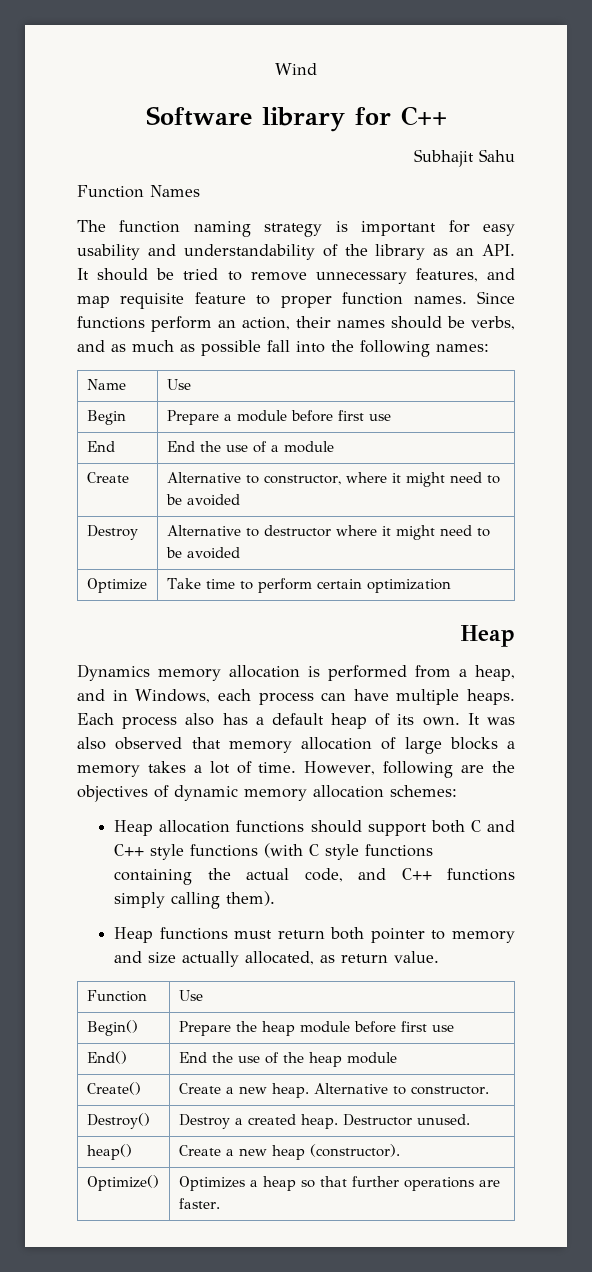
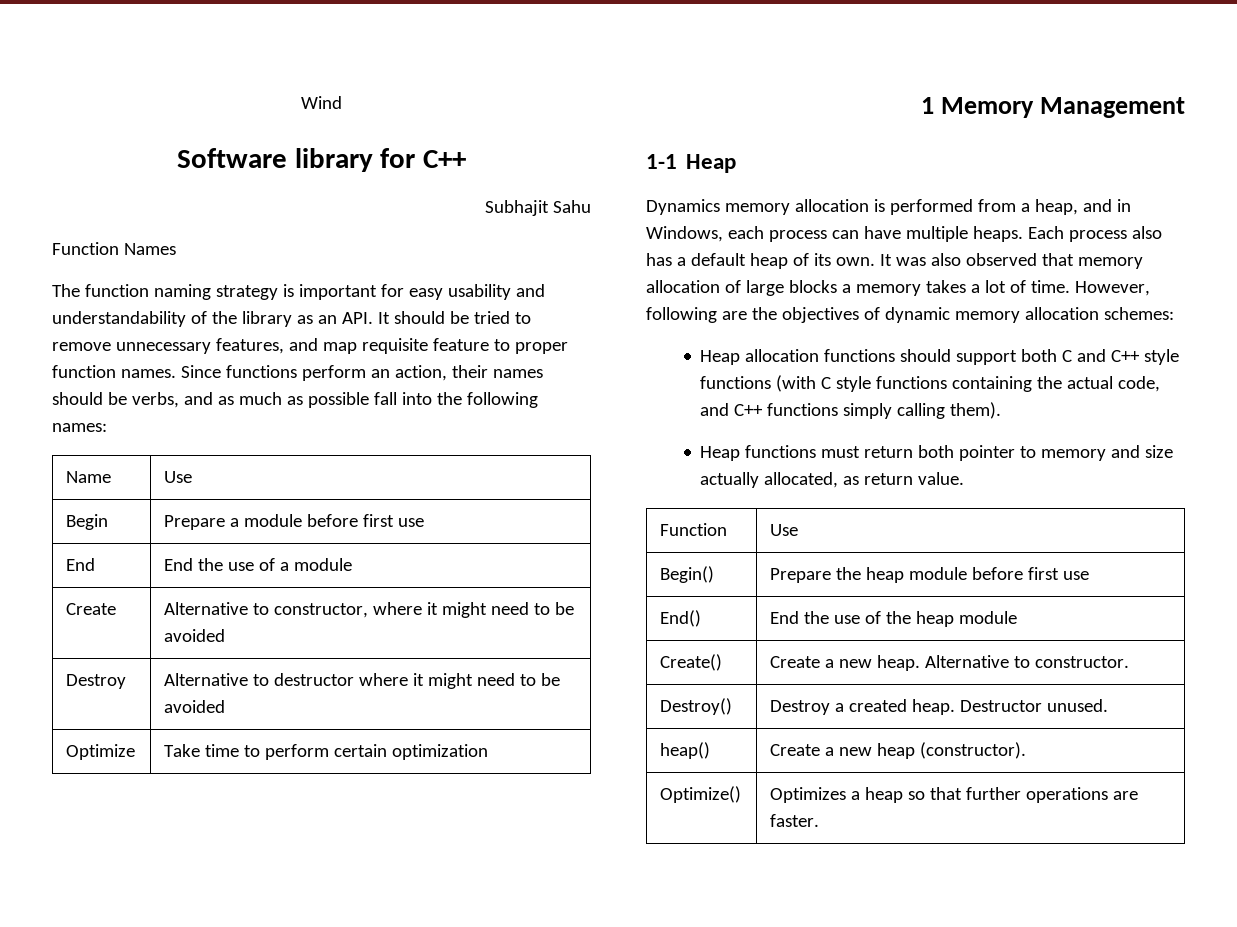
(451, 586) none -> [920,97,1185,118] [646,154,677,169] 1 Memory Management // 1-1

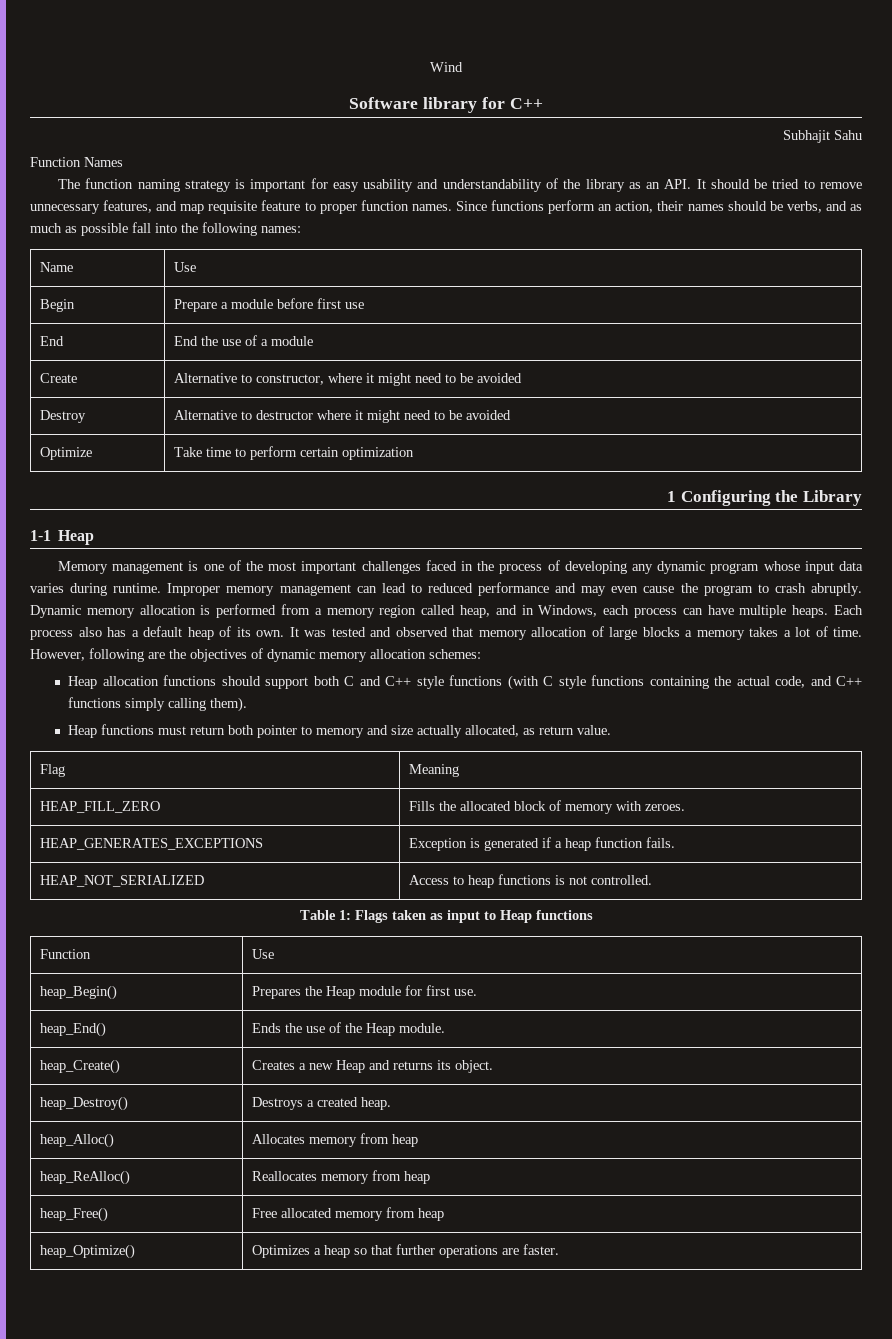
[940,97,1185,118] Memory Management -> [680,490,863,506] Configuring the Library
[646,199,720,215] Dynamics -> [57,560,863,574] [30,582,862,596] [30,605,81,618] Memory management is one of the most important challenges faced in the process of developing any dynamic program whose input data varies during runtime. Improper memory management can lead to reduced performance and may even cause the program to crash abruptly. Dynamic
(1030, 207) none -> [326,605,456,618] memory region called
[930,253,961,266] also -> [331,627,391,637] tested and
[660,523,728,536] [770,524,799,536] [660,566,715,583] [770,567,1089,583] [660,610,702,627] [770,611,1017,627] [660,654,723,671] [770,655,1129,671] [660,698,733,715] [770,699,1108,715] [660,742,711,759] [770,742,1026,759] [660,786,742,803] Function | Use // Begin() | Prepare the heap module before first use // End() | End the use of the heap module // Create() | Create a new heap. Alternative to constructor. // Destroy() | Destroy a created heap. Destructor unused. // heap() | Create a new heap (constructor). // Optimize() -> [39,764,65,777] [408,764,459,777] [39,801,160,813] [408,800,685,814] [39,838,263,850] [408,837,675,851] [39,875,204,887] [408,874,652,888] [299,910,593,923] [39,949,91,959] [251,949,274,959] [39,985,117,1000] [251,985,477,999] [39,1022,106,1037] [251,1022,445,1036] [39,1059,120,1074] [251,1060,493,1073] [39,1096,128,1111] [251,1097,391,1110] [39,1133,114,1148] [251,1133,418,1147] [39,1170,130,1185] [251,1170,430,1184] [39,1207,108,1222] [251,1207,444,1221] [39,1244,135,1259] Flag | Meaning // HEAP_FILL_ZERO | Fills the allocated block of memory with zeroes. // HEAP_GENERATES_EXCEPTIONS | Exception is generated if a heap function fails. // HEAP_NOT_SERIALIZED | Access to heap functions is not controlled. // Table 1: Flags taken as input to Heap functions // Function | Use // heap_Begin() | Prepares the Heap module for first use. // heap_End() | Ends the use of the Heap module. // heap_Create() | Creates a new Heap and returns its object. // heap_Destroy() | Destroys a created heap. // heap_Alloc() | Allocates memory from heap // heap_ReAlloc() | Reallocates memory from heap // heap_Free() | Free allocated memory from heap // heap_Optimize()

